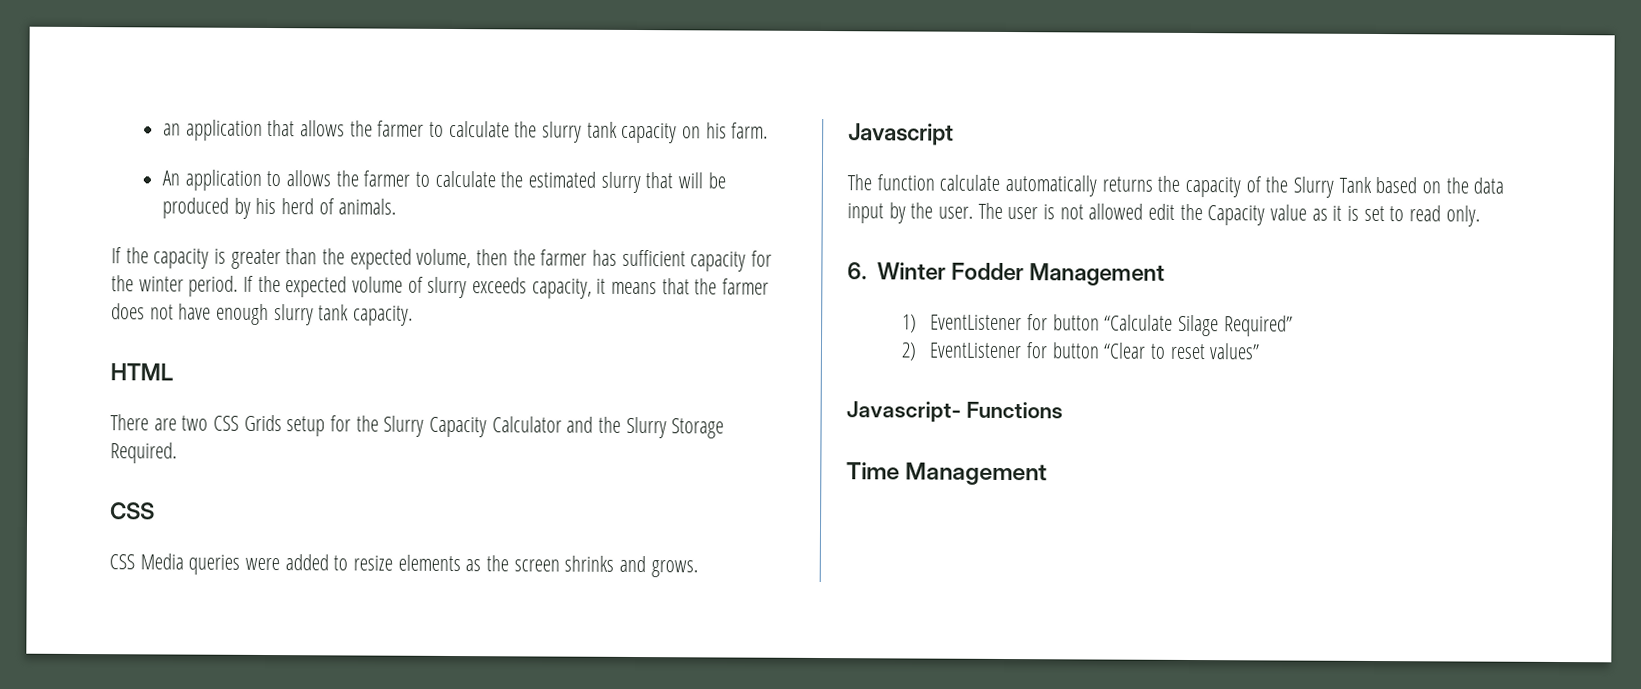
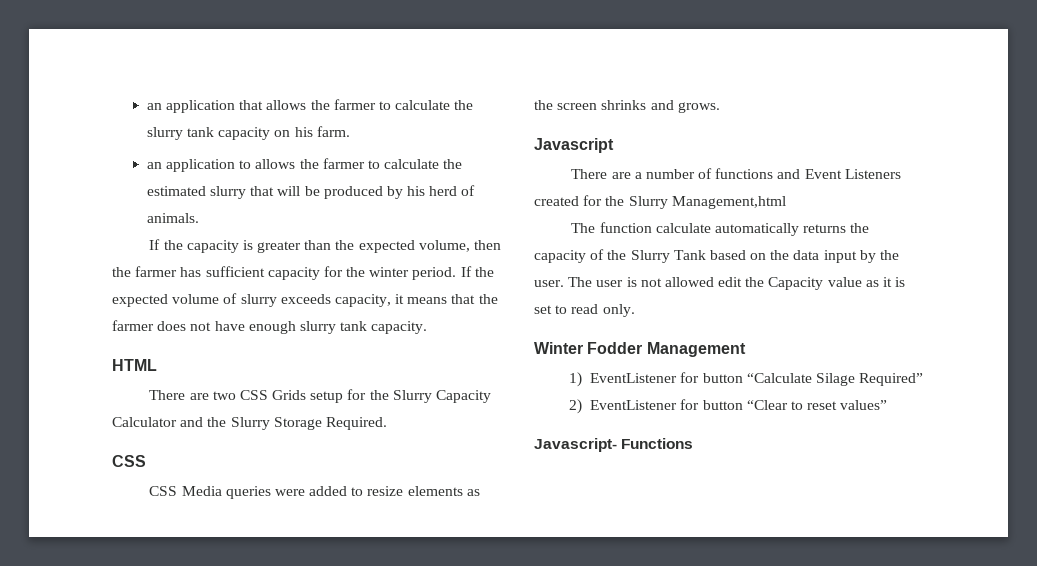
[161,170,180,186] An -> [146,162,162,169] an
(954, 134) none -> [571,168,901,179] [534,195,786,209] // There are a number of functions and Event Listeners created for the Slurry Management,html
[847,262,867,280] 6. -> (635, 310) none
[846,462,1048,486] // Time Management -> (694, 443) none

